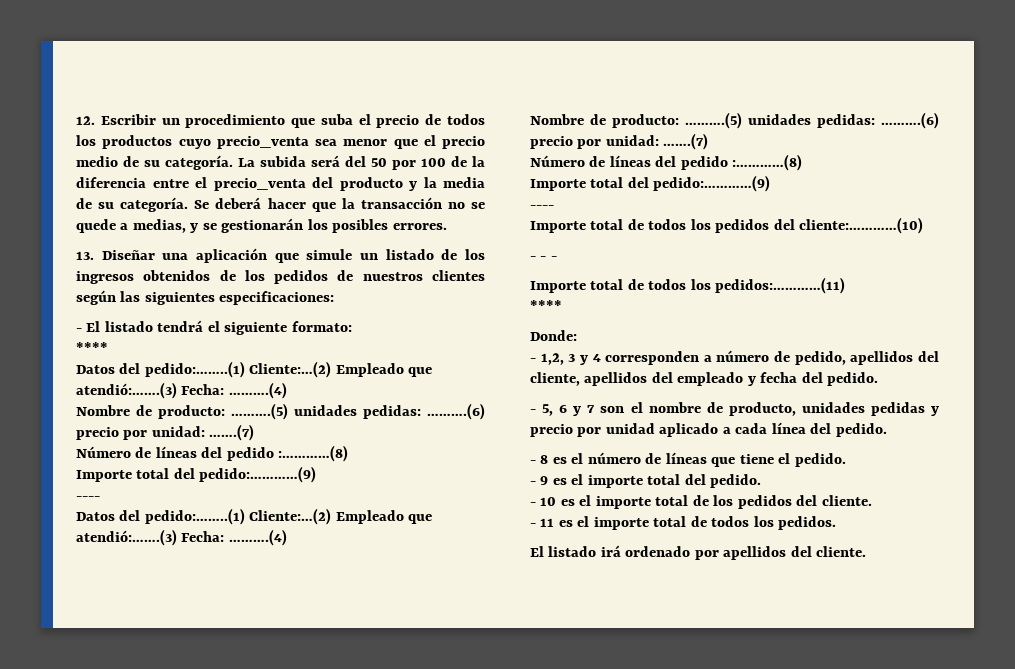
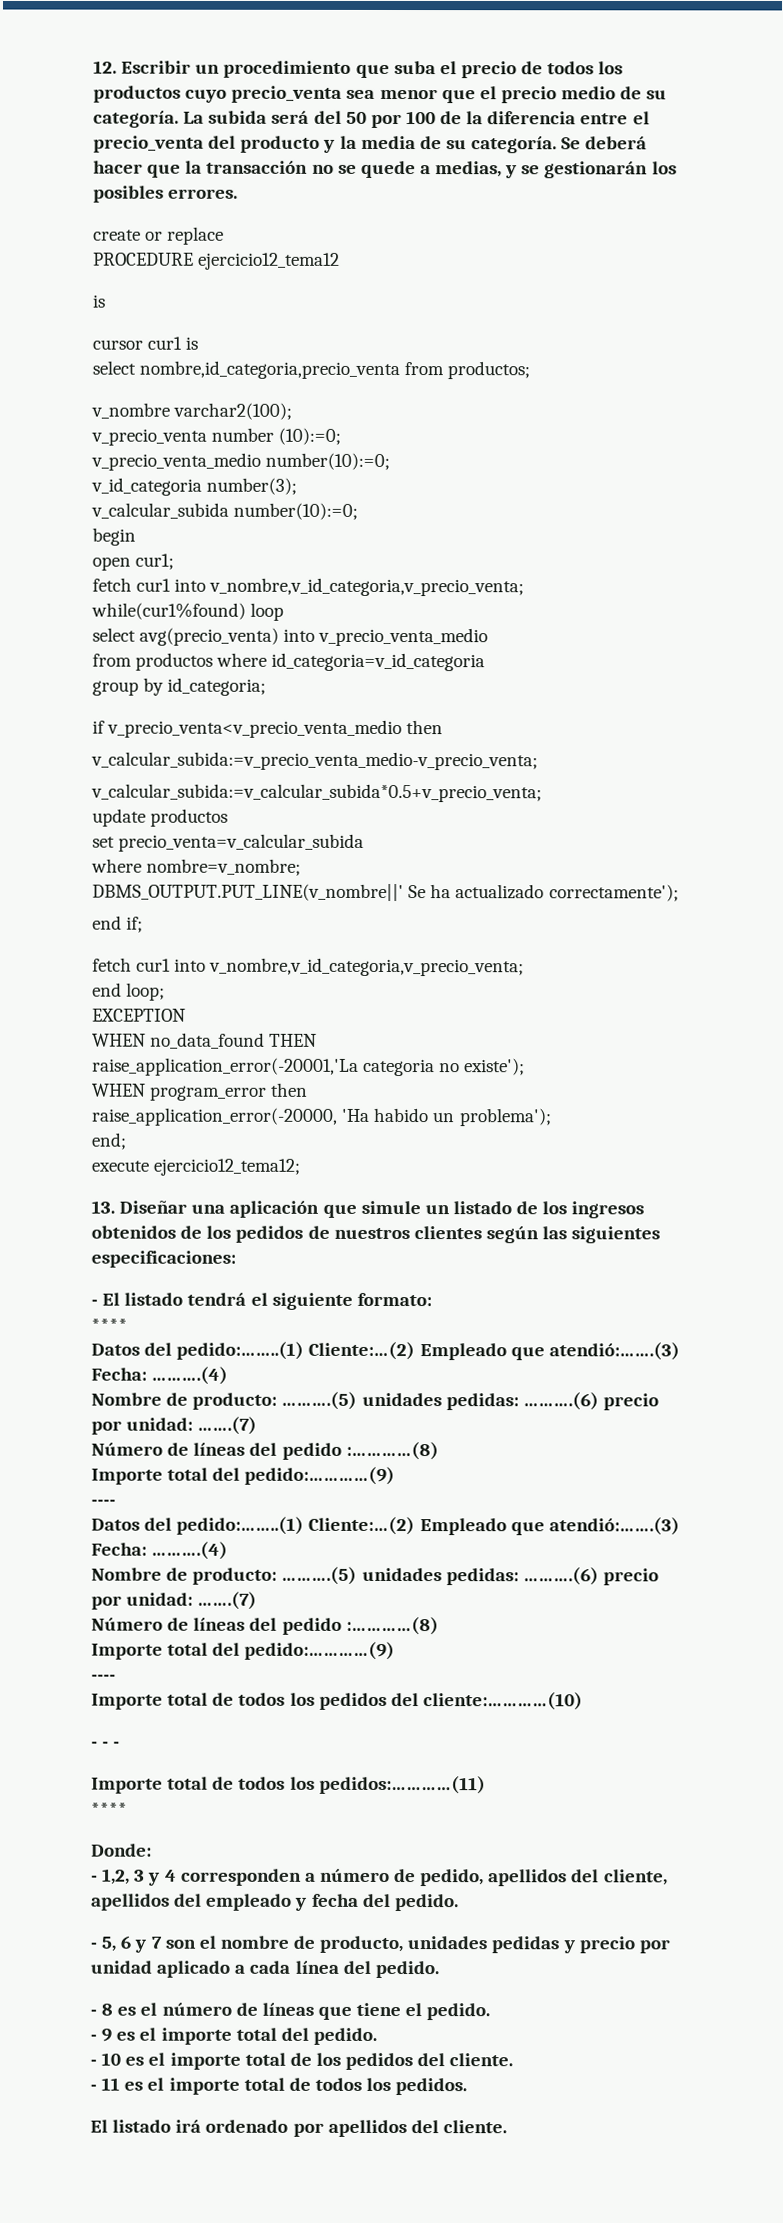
(447, 226) none -> [93,226,225,245] [93,252,341,270] [92,294,105,308] [92,336,199,350] [92,360,531,380] [91,402,293,420] [91,427,342,446] [91,452,391,471] [91,477,298,496] [91,502,359,520] [92,527,136,546] [92,553,175,571] [92,577,525,597] [91,602,285,621] [92,627,489,647] [92,652,486,672] [92,677,267,696] [92,719,444,739] [91,751,538,771] [91,783,542,803] [92,808,229,827] [92,833,365,852] [91,858,302,876] [92,883,679,902] [92,915,144,933] [92,957,525,977] [92,982,166,1001] [92,1008,186,1022] [92,1032,318,1049] [92,1057,526,1077] [92,1082,309,1101] [91,1107,552,1127] [91,1132,126,1150] [91,1158,301,1176] // create or replace // PROCEDURE ejercicio12_tema12 // is // cursor cur1 is // select nombre,id_categoria,precio_venta from productos; // v_nombre varchar2(100); // v_precio_venta number (10):=0; // v_precio_venta_medio number(10):=0; // v_id_categoria number(3); // v_calcular_subida number(10):=0; // begin // open cur1; // fetch cur1 into v_nombre,v_id_categoria,v_precio_venta; // while(cur1%found) loop // select avg(precio_venta) into v_precio_venta_medio // from productos where id_categoria=v_id_categoria // group by id_categoria; // if v_precio_venta<v_precio_venta_medio then // v_calcular_subida:=v_precio_venta_medio-v_precio_venta; // v_calcular_subida:=v_calcular_subida*0.5+v_precio_venta; // update productos // set precio_venta=v_calcular_subida // where nombre=v_nombre; // DBMS_OUTPUT.PUT_LINE(v_nombre||' Se ha actualizado correctamente'); // end if; // fetch cur1 into v_nombre,v_id_categoria,v_precio_venta; // end loop; // EXCEPTION // WHEN no_data_found THEN // raise_application_error(-20001,'La categoria no existe'); // WHEN program_error then // raise_application_error(-20000, 'Ha habido un problema'); // end; // execute ejercicio12_tema12;

